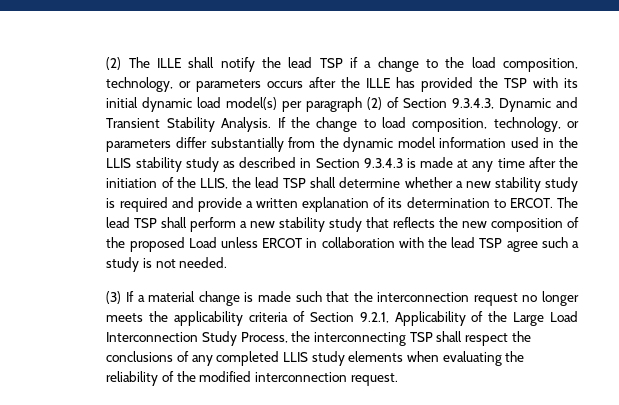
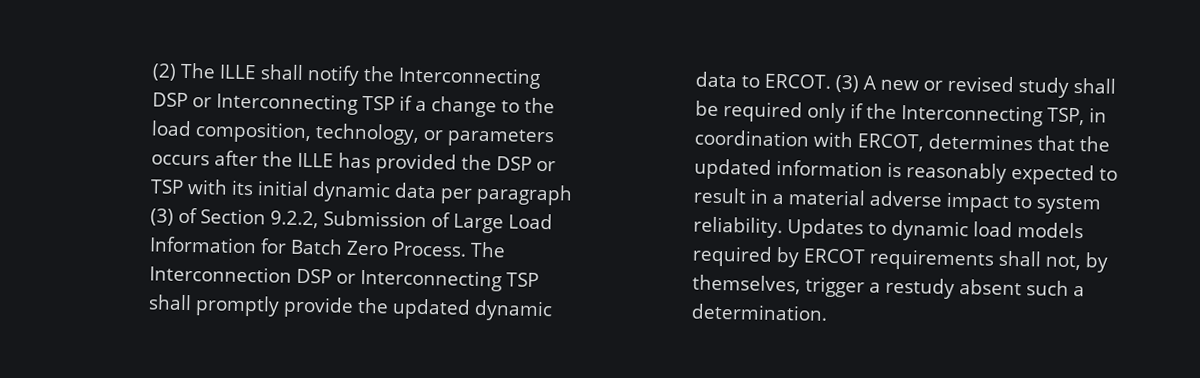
[288,57,313,68] lead -> [397,66,541,89] [151,92,358,115] Interconnecting DSP or Interconnecting
(499, 82) none -> [495,156,556,172] DSP or
[197,97,278,110] load model(s) -> [393,182,437,199] data
[367,97,578,112] [106,117,579,132] [106,137,578,152] [106,157,578,172] [106,177,578,192] [106,197,578,212] [106,217,579,232] [106,237,580,252] [106,257,228,272] [106,291,579,306] [106,311,579,326] [106,331,531,346] [106,351,525,366] [106,371,398,386] (2) of Section 9.3.4.3, Dynamic and Transient Stability Analysis. If the change to load composition, technology, or parameters differ substantially from the dynamic model information used in the LLIS stability study as described in Section 9.3.4.3 is made at any time after the initiation of the LLIS, the lead TSP shall determine whether a new stability study is required and provide a written explanation of its determination to ERCOT. The lead TSP shall perform a new stability study that reflects the new composition of the proposed Load unless ERCOT in collaboration with the lead TSP agree such a study is not needed. // (3) If a material change is made such that the interconnection request no longer meets the applicability criteria of Section 9.2.1, Applicability of the Large Load Interconnection Study Process, the interconnecting TSP shall respect the conclusions of any completed LLIS study elements when evaluating the reliability of the modified interconnection request. -> [149,207,553,234] [148,236,506,258] [148,265,539,292] [147,294,553,322] [694,71,1116,98] [694,100,1107,127] [693,129,1110,152] [693,158,1118,186] [692,187,1101,215] [692,216,1084,242] [691,245,1108,273] [691,274,1085,300] [690,303,828,321] (3) of Section 9.2.2, Submission of Large Load Information for Batch Zero Process. The Interconnection DSP or Interconnecting TSP shall promptly provide the updated dynamic data to ERCOT. (3) A new or revised study shall be required only if the Interconnecting TSP, in coordination with ERCOT, determines that the updated information is reasonably expected to result in a material adverse impact to system reliability. Updates to dynamic load models required by ERCOT requirements shall not, by themselves, trigger a restudy absent such a determination.

